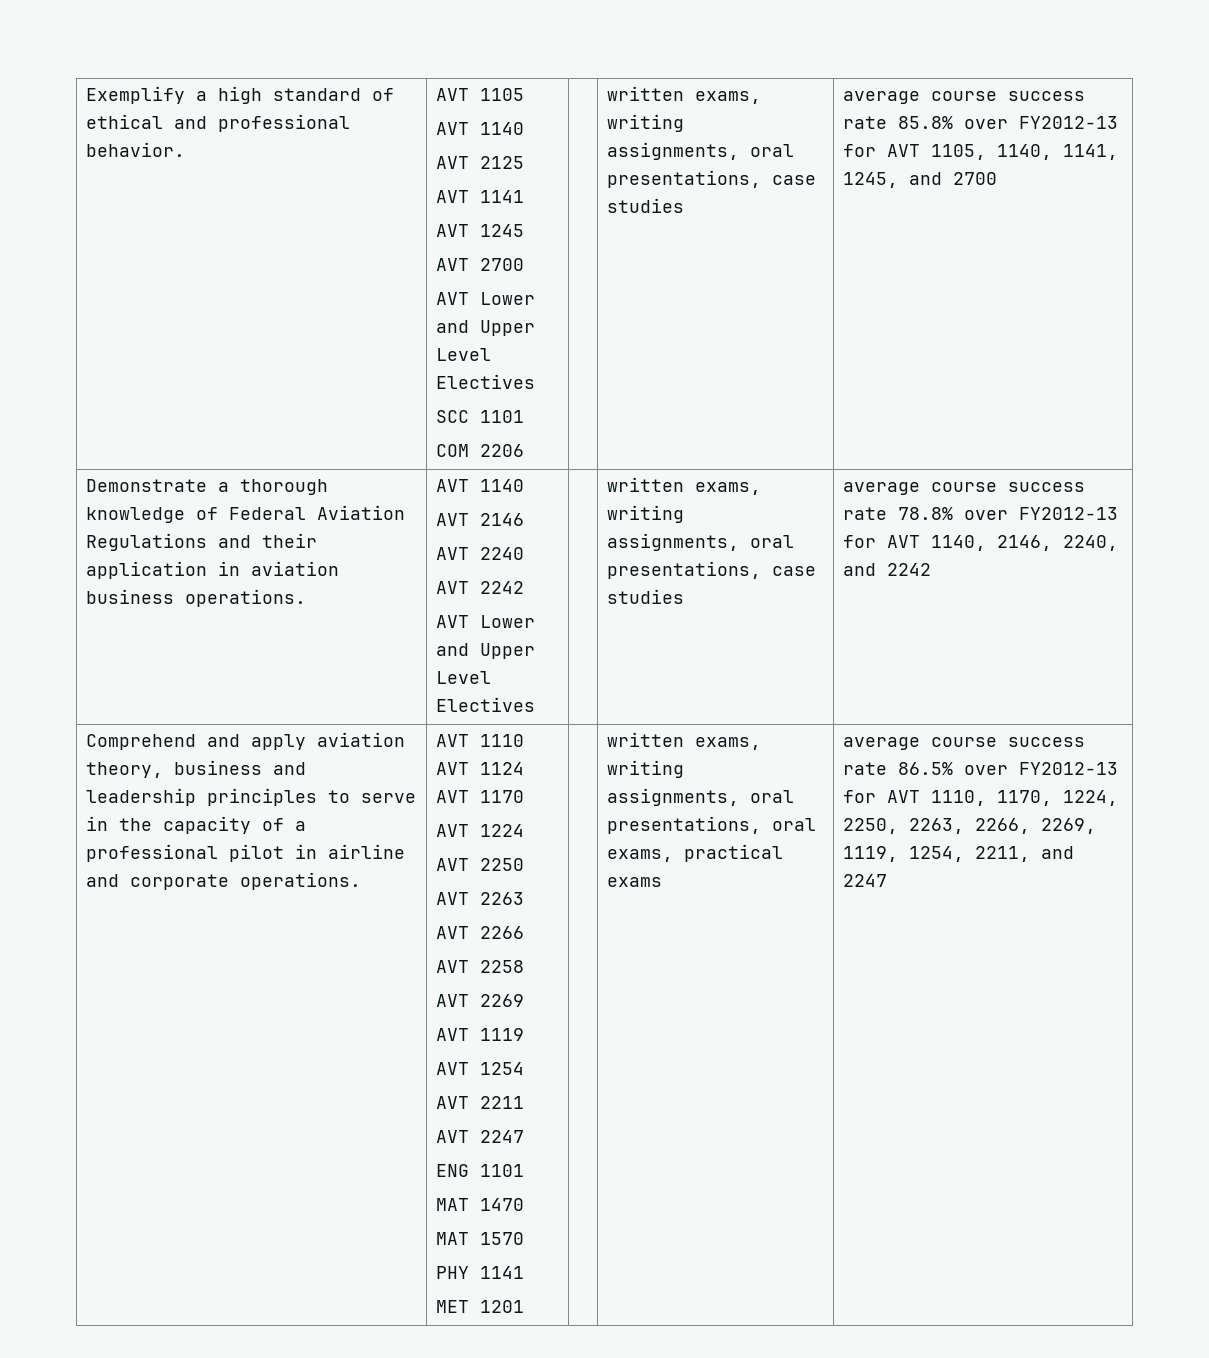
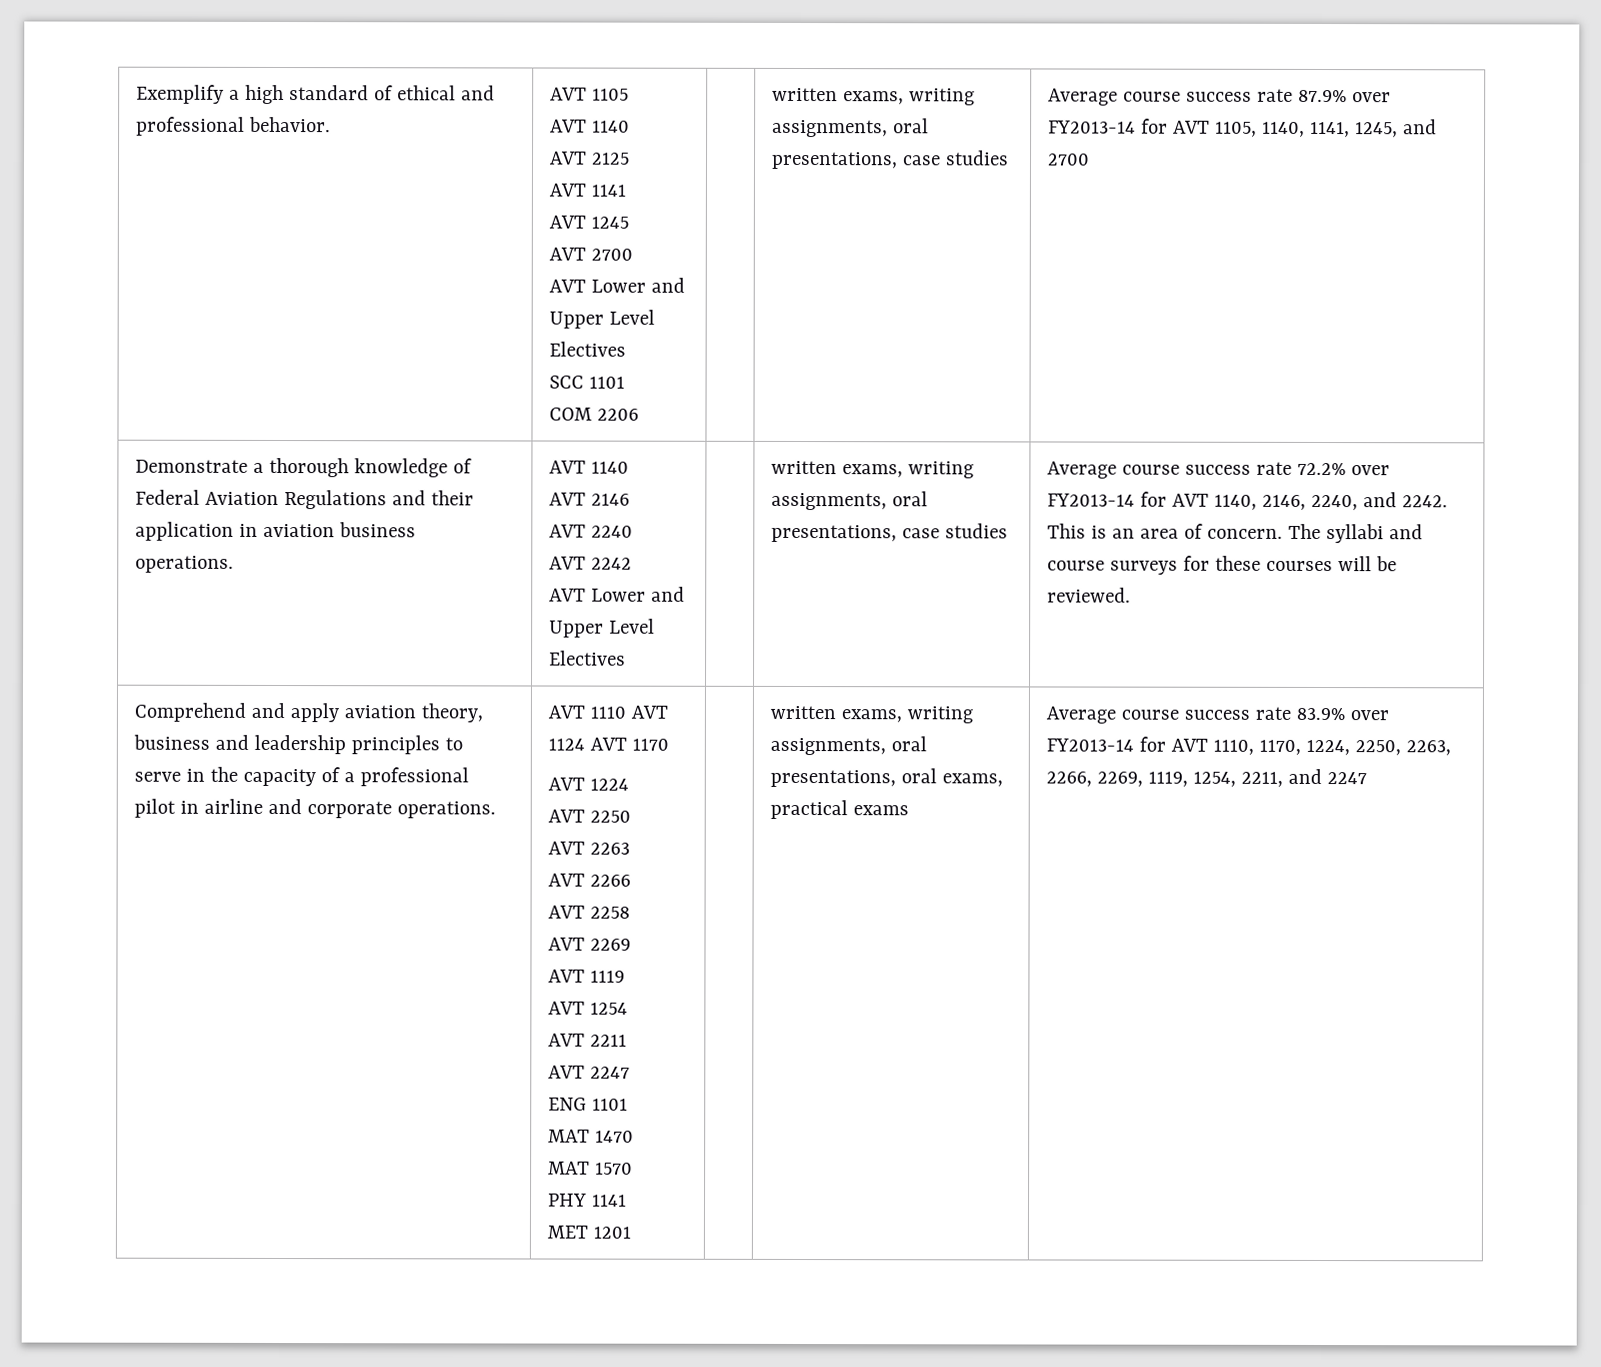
[843,91,1086,104] [843,116,1119,129] average course success rate 85.8% over FY2012-13 -> [1048,88,1392,106] [1048,120,1137,134] Average course success rate 87.9% over FY2013-14
[843,482,1086,495] [843,507,1119,520] average course success rate 78.8% over FY2012-13 -> [1047,461,1391,479] [1047,493,1136,507] Average course success rate 72.2% over FY2013-14
[887,563,932,576] 2242 -> [1401,495,1448,508] [1047,523,1423,544] [1047,555,1397,575] [1047,587,1132,603] 2242. This is an area of concern. The syllabi and course surveys for these courses will be reviewed.
[843,737,1086,750] [843,762,1119,775] average course success rate 86.5% over FY2012-13 -> [1046,706,1390,724] [1046,738,1135,752] Average course success rate 83.9% over FY2013-14

